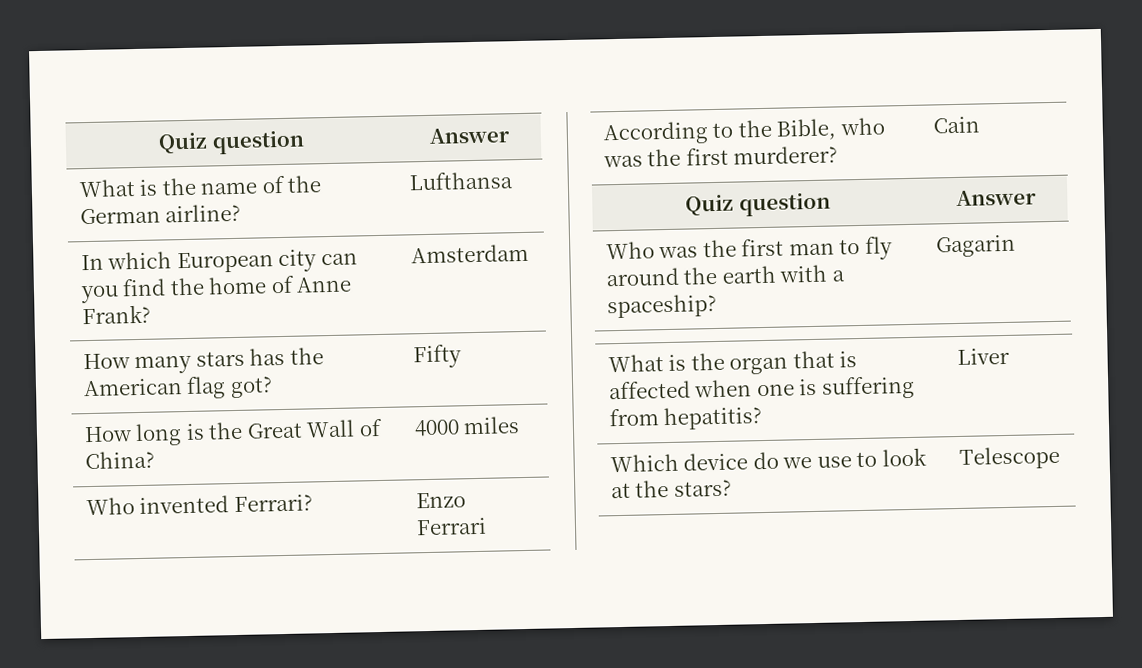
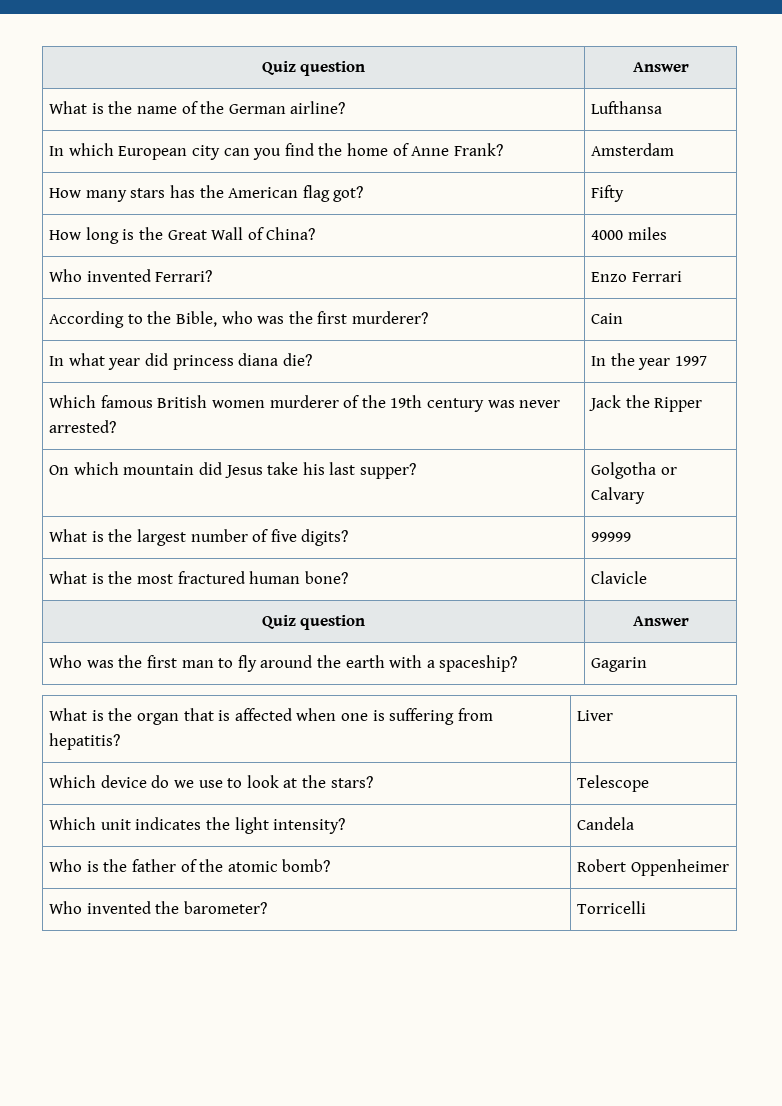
(980, 125) none -> [49,353,312,370] [591,353,707,370] [49,395,561,412] [49,420,117,433] [589,395,703,412] [49,462,416,479] [591,462,677,479] [591,487,646,504] [49,529,349,546] [591,532,632,542] [49,571,348,584] [591,571,648,584] // In what year did princess diana die? | In the year 1997 // Which famous British women murderer of the 19th century was never arrested? | Jack the Ripper // On which mountain did Jesus take his last supper? | Golgotha or Calvary // What is the largest number of five digits? | 99999 // What is the most fractured human bone? | Clavicle
(1060, 457) none -> [49,817,346,834] [577,817,635,830] [49,859,331,872] [577,859,729,876] [49,901,267,914] [577,901,647,914] // Which unit indicates the light intensity? | Candela // Who is the father of the atomic bomb? | Robert Oppenheimer // Who invented the barometer? | Torricelli

